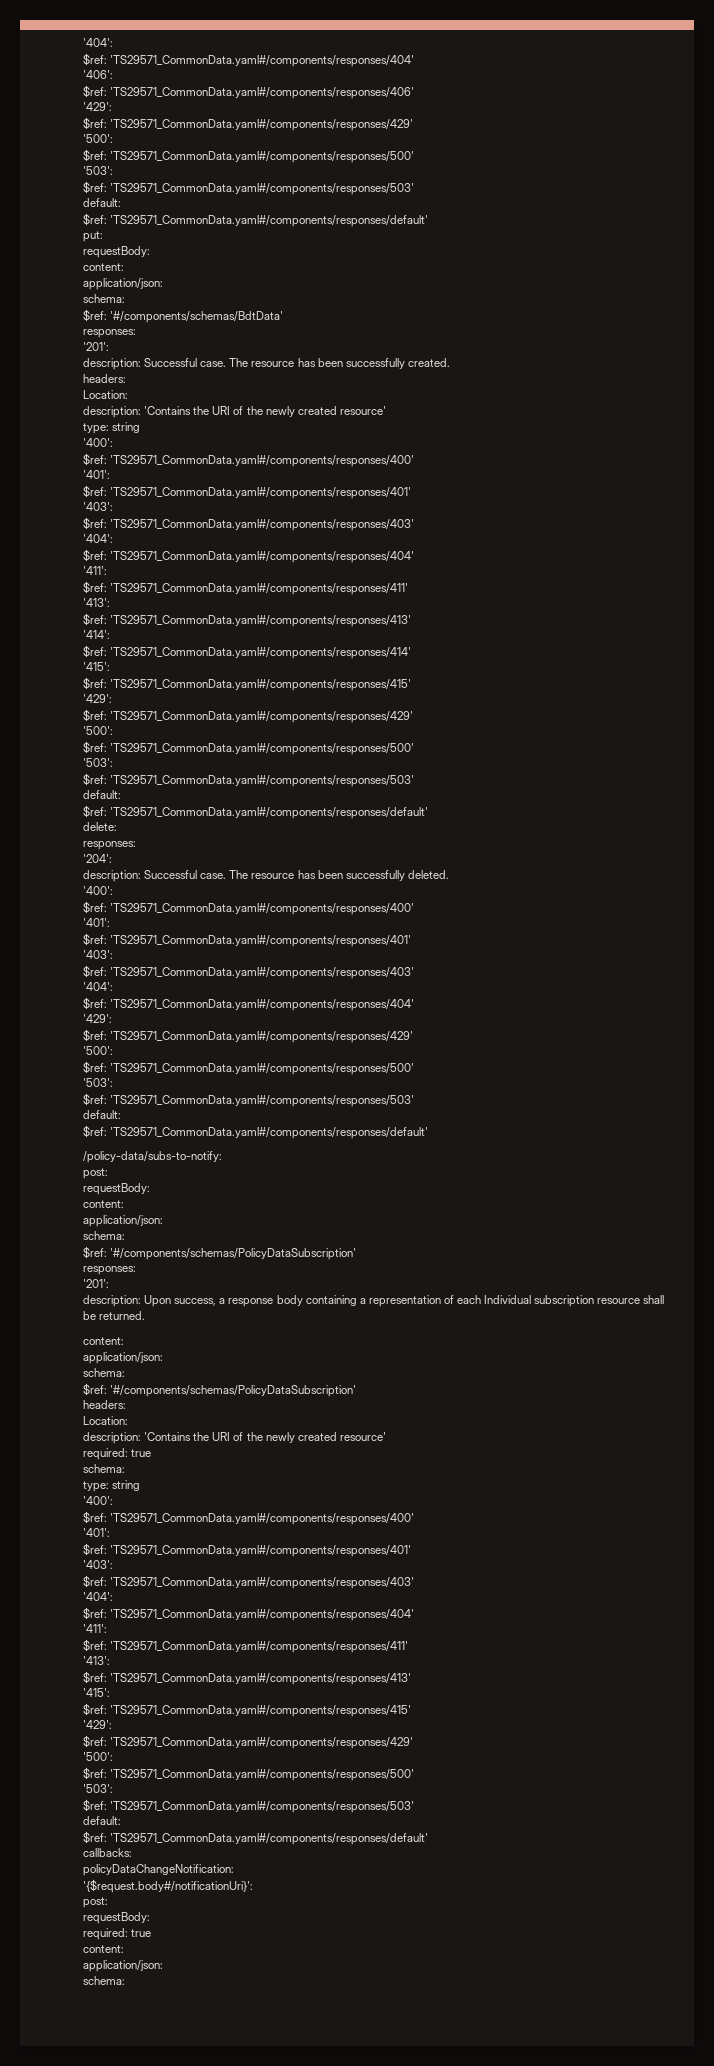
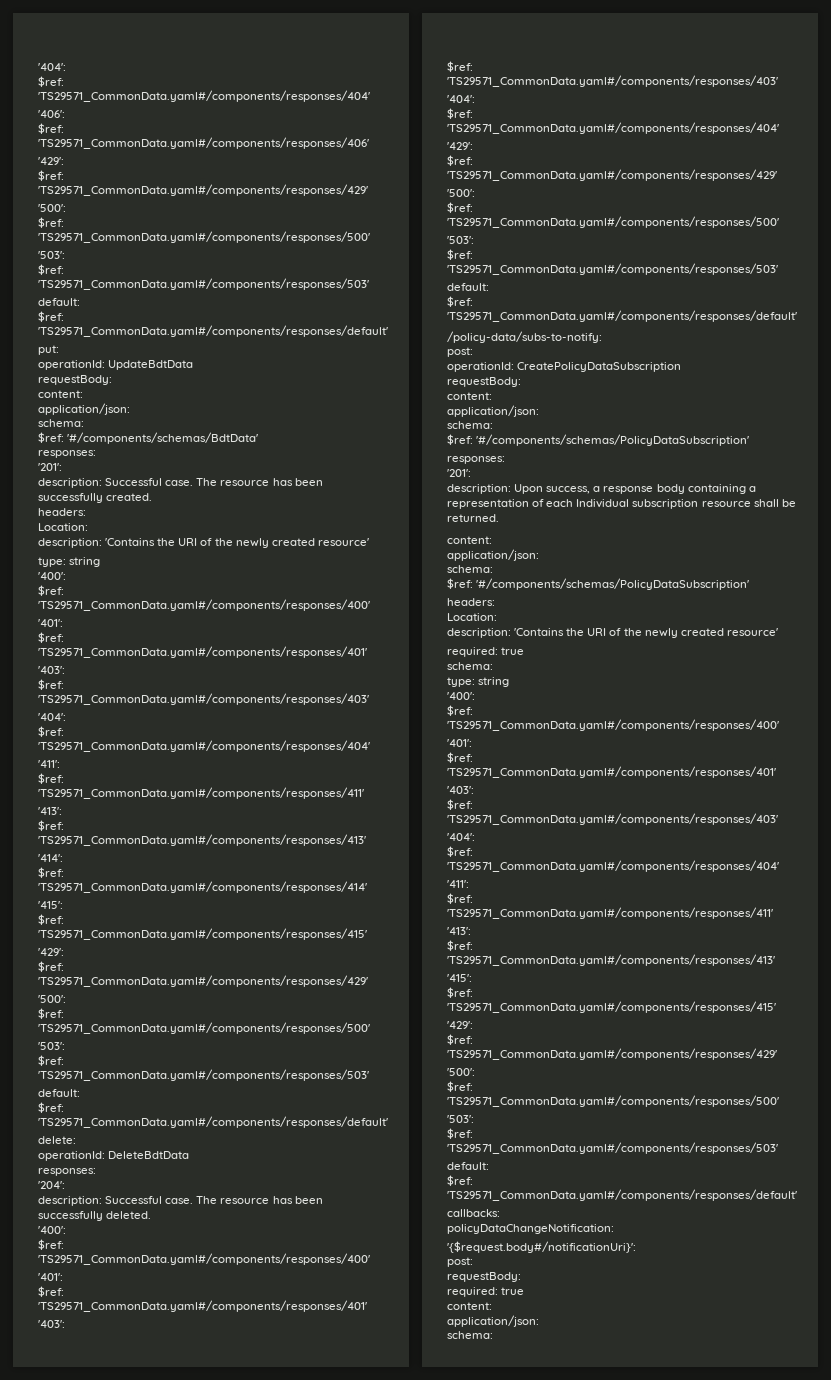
(103, 236) none -> [38,360,194,370] // operationId: UpdateBdtData
(117, 826) none -> [38,1151,190,1161] // operationId: DeleteBdtData
(108, 1173) none -> [447,362,682,372] // operationId: CreatePolicyDataSubscription

